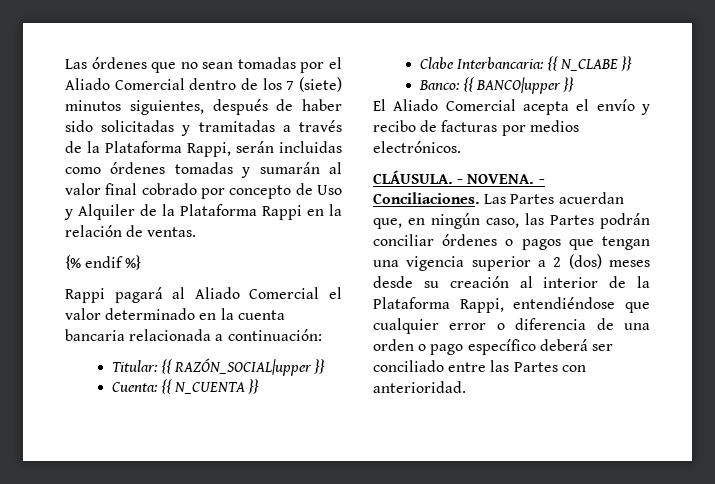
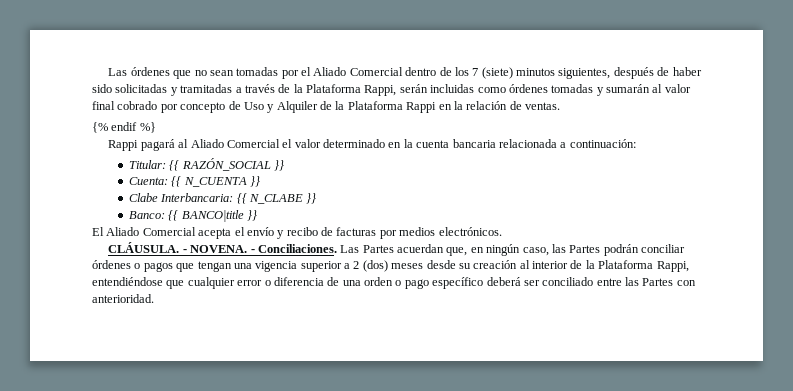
[174,358,313,376] RAZÓN_SOCIAL|upper -> [181,158,271,171] RAZÓN_SOCIAL
[476,77,562,94] BANCO|upper -> [181,210,244,222] BANCO|title

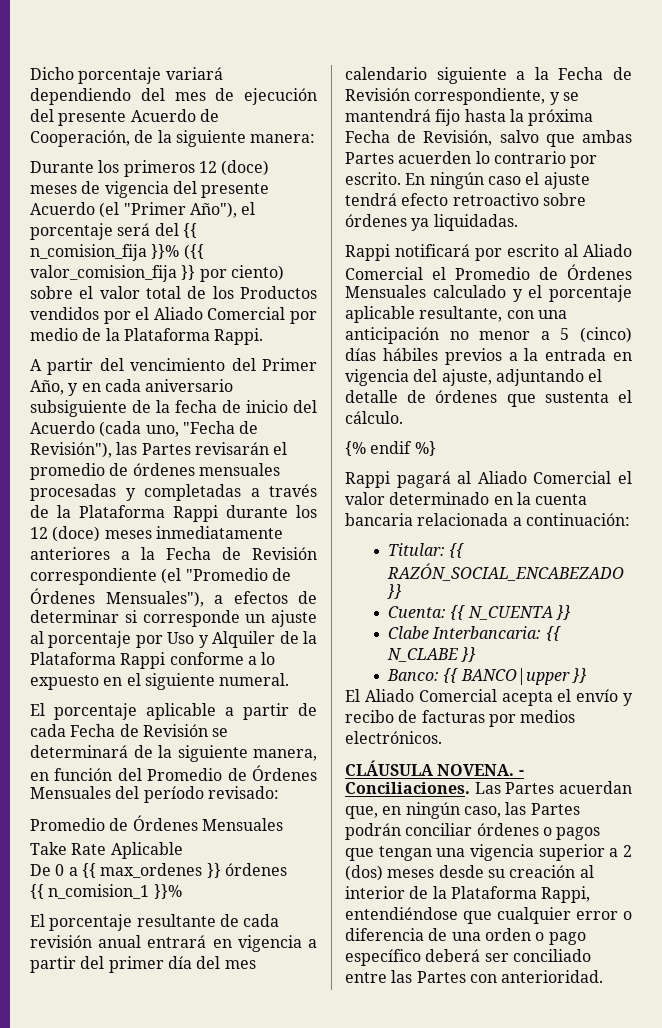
[108,67,702,79] [92,84,233,96] Las órdenes que no sean tomadas por el Aliado Comercial dentro de los 7 (siete) minutos siguientes, después de haber sido solicitadas y tramitadas -> [30,67,223,84] [30,88,317,105] [30,109,219,126] [30,130,316,147] [30,160,270,177] [30,181,270,198] [30,202,256,218] [30,223,197,240] [30,244,204,261] [30,265,284,282] [30,286,317,299] [30,307,317,324] [30,328,264,345] [30,358,317,375] [30,379,234,396] [30,400,317,417] [30,421,259,437] [30,442,288,458] [30,463,280,480] [30,484,241,501] Dicho porcentaje variará dependiendo del mes de ejecución del presente Acuerdo de Cooperación, de la siguiente manera: // Durante los primeros 12 (doce) meses de vigencia del presente Acuerdo (el "Primer Año"), el porcentaje será del {{ n_comision_fija }}% ({{ valor_comision_fija }} por ciento) sobre el valor total de los Productos vendidos por el Aliado Comercial por medio de la Plataforma Rappi. // A partir del vencimiento del Primer Año, y en cada aniversario subsiguiente de la fecha de inicio del Acuerdo (cada uno, "Fecha de Revisión"), las Partes revisarán el promedio de órdenes mensuales procesadas y completadas
[364,84,691,96] [92,101,241,113] Rappi, serán incluidas como órdenes tomadas y sumarán al valor final cobrado por concepto de -> [173,505,317,522] [30,526,283,542] [30,547,317,560] [30,568,291,585] [30,588,317,607] [30,610,317,627] [30,631,163,648] Rappi durante los 12 (doce) meses inmediatamente anteriores a la Fecha de Revisión correspondiente (el "Promedio de Órdenes Mensuales"), a efectos de determinar si corresponde un ajuste al porcentaje por
[438,101,560,110] en la relación de ventas. -> [169,652,276,665] [30,673,290,690] [30,703,317,720] [30,724,229,737] [30,745,317,762] [30,765,317,781] [30,786,279,803] [30,815,283,831] [30,842,183,859] [30,863,287,878] [30,884,182,899] [30,914,280,931] [30,935,317,952] [30,956,256,973] [345,67,632,84] [345,88,579,105] [345,109,594,126] [345,130,632,147] [345,151,598,168] [345,172,590,189] [345,193,586,206] [345,214,518,231] [345,244,632,261] [345,264,632,280] [345,285,632,302] [345,306,567,323] [345,327,632,344] [345,348,632,365] [345,369,603,386] [345,390,632,407] [345,411,403,424] conforme a lo expuesto en el siguiente numeral. // El porcentaje aplicable a partir de cada Fecha de Revisión se determinará de la siguiente manera, en función del Promedio de Órdenes Mensuales del período revisado: // Promedio de Órdenes Mensuales // Take Rate Aplicable // De 0 a {{ max_ordenes }} órdenes // {{ n_comision_1 }}% // El porcentaje resultante de cada revisión anual entrará en vigencia a partir del primer día del mes calendario siguiente a la Fecha de Revisión correspondiente, y se mantendrá fijo hasta la próxima Fecha de Revisión, salvo que ambas Partes acuerden lo contrario por escrito. En ningún caso el ajuste tendrá efecto retroactivo sobre órdenes ya liquidadas. // Rappi notificará por escrito al Aliado Comercial el Promedio de Órdenes Mensuales calculado y el porcentaje aplicable resultante, con una anticipación no menor a 5 (cinco) días hábiles previos a la entrada en vigencia del ajuste, adjuntando el detalle de órdenes que sustenta el cálculo.
[181,158,271,171] RAZÓN_SOCIAL -> [386,563,624,581] RAZÓN_SOCIAL_ENCABEZADO
[181,210,244,222] BANCO|title -> [460,668,570,685] BANCO|upper
[108,242,187,253] CLÁUSULA. - -> [345,760,434,776] CLÁUSULA

